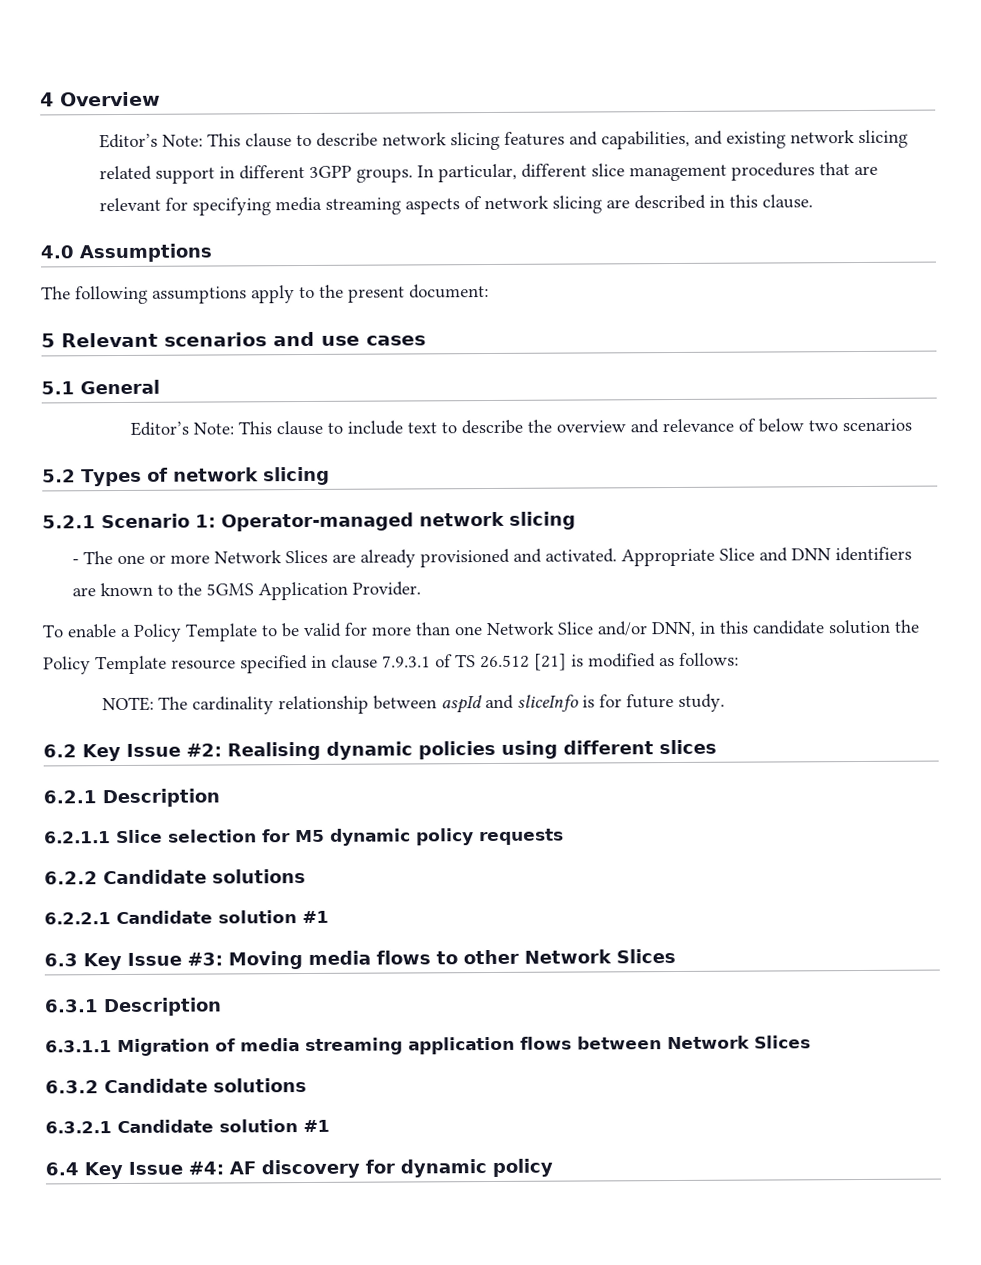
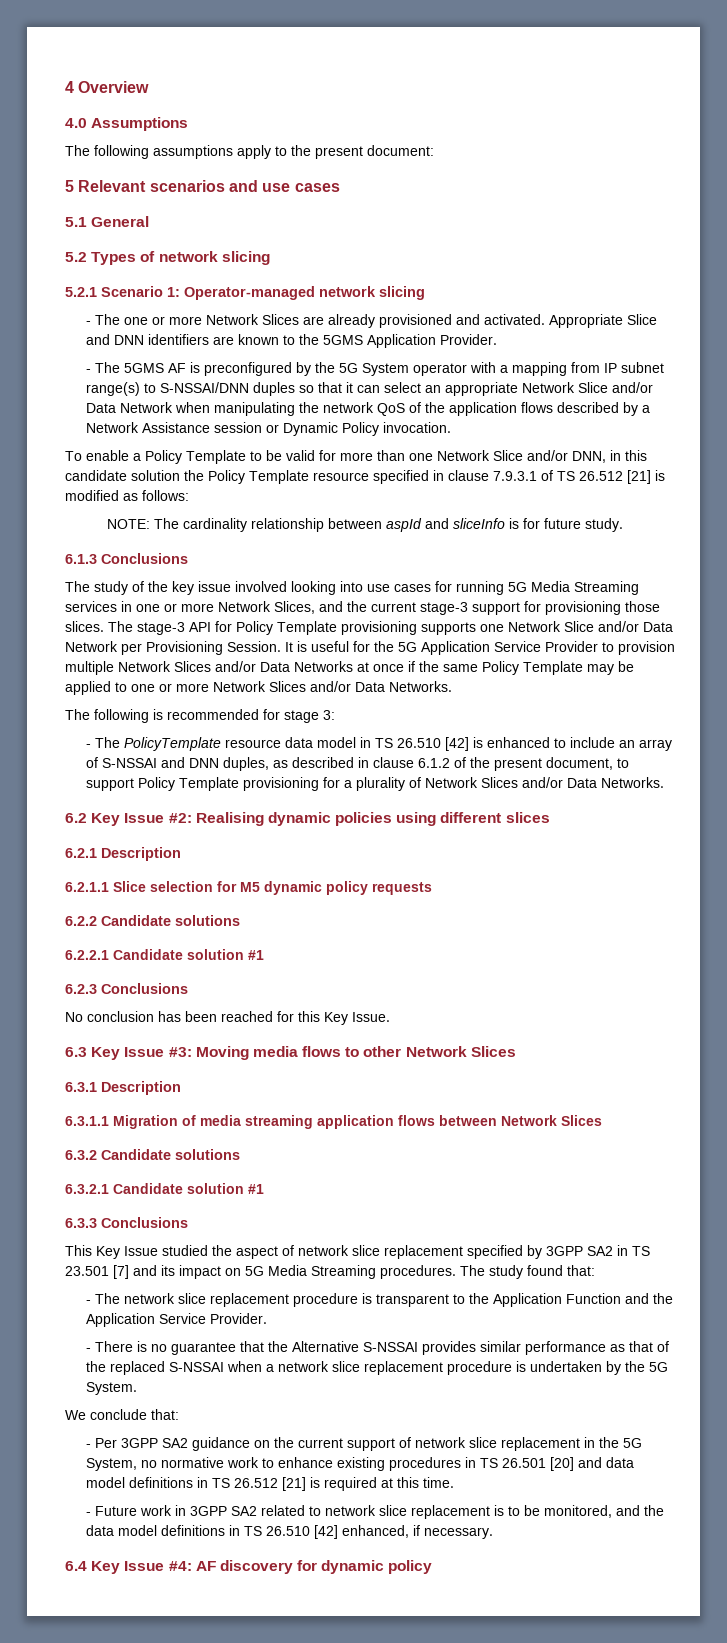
[99,129,909,151] [99,162,879,184] [99,194,814,216] // Editor’s Note: This clause to describe network slicing features and capabilities, and existing network slicing related support in different 3GPP groups. In particular, different slice management procedures that are relevant for specifying media streaming aspects of network slicing are described in this clause. -> (150, 87) none
[129,418,912,436] // Editor’s Note: This clause to include text to describe the overview and relevance of below two scenarios -> (150, 221) none
(421, 588) none -> [85,362,664,376] [85,382,653,396] [85,402,650,416] [85,422,451,436] // - The 5GMS AF is preconfigured by the 5G System operator with a mapping from IP subnet range(s) to S-NSSAI/DNN duples so that it can select an appropriate Network Slice and/or Data Network when manipulating the network QoS of the application flows described by a Network Assistance session or Dynamic Policy invocation.
(726, 702) none -> [65,553,188,564] [65,581,639,595] [65,601,660,615] [65,621,673,635] [65,641,675,655] [65,661,634,675] [65,681,452,695] [65,709,335,723] [85,737,672,751] [85,757,629,771] [85,777,664,791] // 6.1.3 Conclusions // The study of the key issue involved looking into use cases for running 5G Media Streaming services in one or more Network Slices, and the current stage-3 support for provisioning those slices. The stage-3 API for Policy Template provisioning supports one Network Slice and/or Data Network per Provisioning Session. It is useful for the 5G Application Service Provider to provision multiple Network Slices and/or Data Networks at once if the same Policy Template may be applied to one or more Network Slices and/or Data Networks. // The following is recommended for stage 3: // - The PolicyTemplate resource data model in TS 26.510 [42] is enhanced to include an array of S-NSSAI and DNN duples, as described in clause 6.1.2 of the present document, to support Policy Template provisioning for a plurality of Network Slices and/or Data Networks.
(329, 917) none -> [65,983,188,994] [65,1011,390,1025] // 6.2.3 Conclusions // No conclusion has been reached for this Key Issue.
(330, 1126) none -> [65,1217,188,1228] [65,1245,650,1259] [65,1265,595,1279] [85,1293,673,1307] [85,1313,267,1327] [85,1341,669,1355] [85,1361,668,1375] [85,1382,137,1395] [65,1409,179,1420] [85,1437,642,1451] [85,1457,634,1471] [85,1477,454,1491] [85,1505,664,1519] [85,1525,493,1539] // 6.3.3 Conclusions // This Key Issue studied the aspect of network slice replacement specified by 3GPP SA2 in TS 23.501 [7] and its impact on 5G Media Streaming procedures. The study found that: // - The network slice replacement procedure is transparent to the Application Function and the Application Service Provider. // - There is no guarantee that the Alternative S-NSSAI provides similar performance as that of the replaced S-NSSAI when a network slice replacement procedure is undertaken by the 5G System. // We conclude that: // - Per 3GPP SA2 guidance on the current support of network slice replacement in the 5G System, no normative work to enhance existing procedures in TS 26.501 [20] and data model definitions in TS 26.512 [21] is required at this time. // - Future work in 3GPP SA2 related to network slice replacement is to be monitored, and the data model definitions in TS 26.510 [42] enhanced, if necessary.

